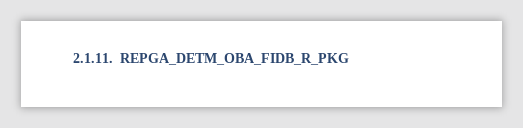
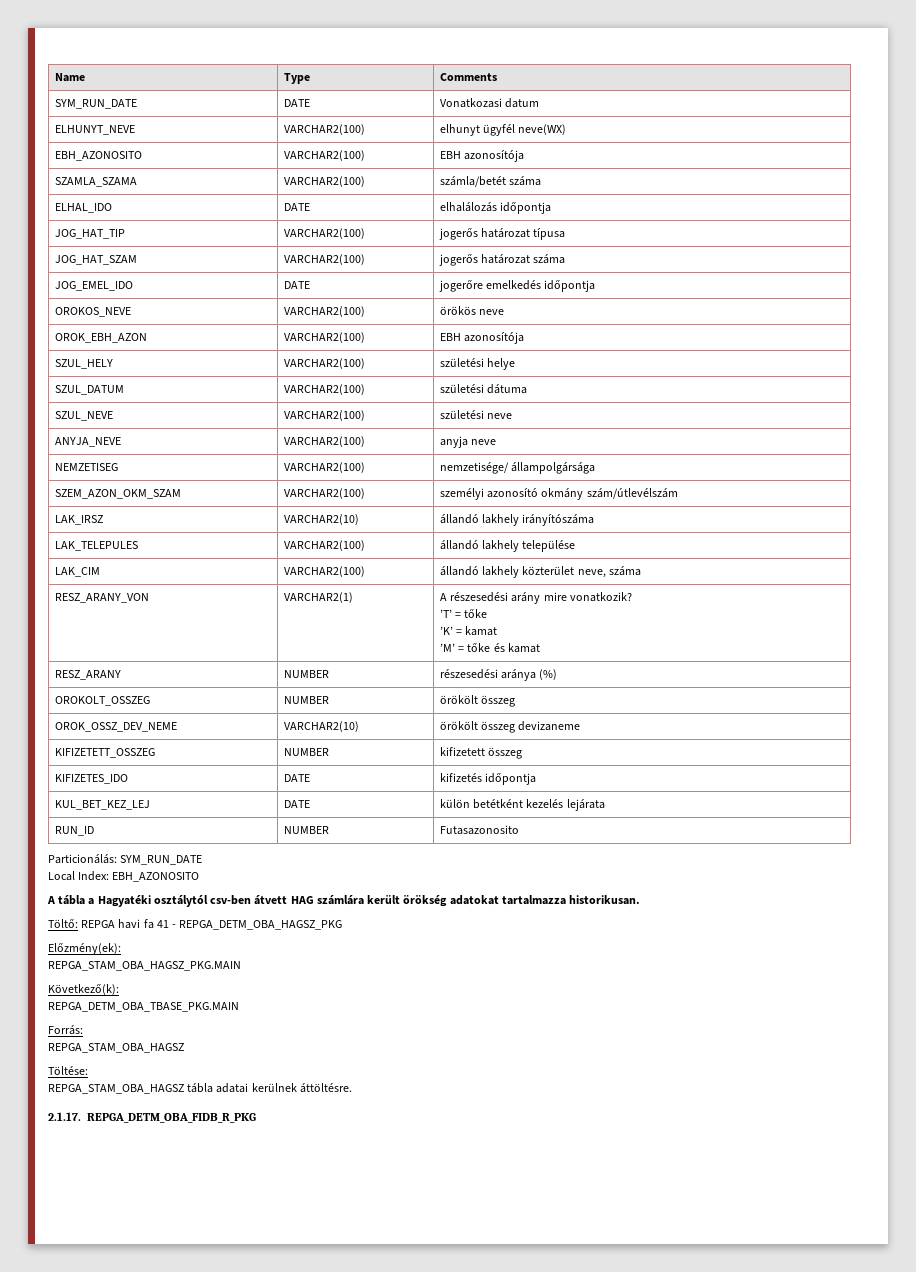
[73,53,113,63] 2.1.11. -> [54,73,85,82] [283,73,310,84] [439,73,497,81] [54,99,137,109] [283,99,310,107] [439,98,540,108] [54,125,135,135] [283,124,365,135] [439,124,567,136] [54,151,142,161] [283,150,365,161] [439,150,525,162] [54,177,137,187] [283,176,365,187] [439,176,542,187] [54,203,112,213] [283,203,310,211] [439,202,552,214] [54,229,125,239] [283,228,365,239] [438,228,566,240] [54,255,137,265] [283,254,365,265] [438,254,566,266] [54,281,133,291] [283,281,310,289] [438,280,596,292] [54,307,131,317] [283,306,365,317] [439,306,505,315] [54,333,147,343] [283,332,365,343] [439,332,525,344] [54,359,113,369] [283,358,365,369] [439,358,516,370] [54,385,124,395] [283,384,365,395] [439,384,528,394] [54,411,113,421] [283,410,365,421] [439,410,513,419] [54,437,121,447] [283,436,365,447] [439,436,497,448] [54,463,118,471] [283,462,365,473] [439,462,596,474] [54,489,181,499] [283,488,365,499] [439,488,678,500] [54,515,103,525] [283,514,359,525] [439,514,595,526] [54,541,138,551] [283,540,365,551] [439,540,576,552] [54,567,100,577] [283,566,365,577] [439,566,641,578] [54,593,149,603] [283,592,353,603] [439,592,632,604] [439,609,488,618] [439,626,498,636] [439,643,540,653] [54,670,121,680] [283,670,329,678] [439,669,558,681] [54,696,150,706] [283,696,329,704] [439,695,516,707] [54,722,177,732] [283,721,359,732] [439,721,581,733] [54,748,155,758] [283,748,329,756] [439,747,523,759] [54,774,128,784] [283,774,310,782] [439,773,537,785] [54,800,150,810] [283,800,310,808] [439,799,605,811] [54,826,94,836] [283,826,329,834] [439,825,519,835] [48,854,203,865] [48,871,200,882] [47,895,641,907] [48,919,343,930] [48,943,121,955] [48,961,241,971] [48,984,119,995] [48,1002,239,1012] [48,1025,83,1035] [48,1043,184,1053] [48,1066,88,1075] [48,1083,352,1094] [48,1112,81,1121] Name | Type | Comments // SYM_RUN_DATE | DATE | Vonatkozasi datum // ELHUNYT_NEVE | VARCHAR2(100) | elhunyt ügyfél neve(WX) // EBH_AZONOSITO | VARCHAR2(100) | EBH azonosítója // SZAMLA_SZAMA | VARCHAR2(100) | számla/betét száma // ELHAL_IDO | DATE | elhalálozás időpontja // JOG_HAT_TIP | VARCHAR2(100) | jogerős határozat típusa // JOG_HAT_SZAM | VARCHAR2(100) | jogerős határozat száma // JOG_EMEL_IDO | DATE | jogerőre emelkedés időpontja // OROKOS_NEVE | VARCHAR2(100) | örökös neve // OROK_EBH_AZON | VARCHAR2(100) | EBH azonosítója // SZUL_HELY | VARCHAR2(100) | születési helye // SZUL_DATUM | VARCHAR2(100) | születési dátuma // SZUL_NEVE | VARCHAR2(100) | születési neve // ANYJA_NEVE | VARCHAR2(100) | anyja neve // NEMZETISEG | VARCHAR2(100) | nemzetisége/ állampolgársága // SZEM_AZON_OKM_SZAM | VARCHAR2(100) | személyi azonosító okmány szám/útlevélszám // LAK_IRSZ | VARCHAR2(10) | állandó lakhely irányítószáma // LAK_TELEPULES | VARCHAR2(100) | állandó lakhely települése // LAK_CIM | VARCHAR2(100) | állandó lakhely közterület neve, száma // RESZ_ARANY_VON | VARCHAR2(1) | A részesedési arány mire vonatkozik? // ’T’ = tőke // ’K’ = kamat // ’M’ = tőke és kamat // RESZ_ARANY | NUMBER | részesedési aránya (%) // OROKOLT_OSSZEG | NUMBER | örökölt összeg // OROK_OSSZ_DEV_NEME | VARCHAR2(10) | örökölt összeg devizaneme // KIFIZETETT_OSSZEG | NUMBER | kifizetett összeg // KIFIZETES_IDO | DATE | kifizetés időpontja // KUL_BET_KEZ_LEJ | DATE | külön betétként kezelés lejárata // RUN_ID | NUMBER | Futasazonosito // Particionálás: SYM_RUN_DATE // Local Index: EBH_AZONOSITO // A tábla a Hagyatéki osztálytól csv-ben átvett HAG számlára került örökség adatokat tartalmazza historikusan. // Töltő: REPGA havi fa 41 - REPGA_DETM_OBA_HAGSZ_PKG // Előzmény(ek): // REPGA_STAM_OBA_HAGSZ_PKG.MAIN // Következő(k): // REPGA_DETM_OBA_TBASE_PKG.MAIN // Forrás: // REPGA_STAM_OBA_HAGSZ // Töltése: // REPGA_STAM_OBA_HAGSZ tábla adatai kerülnek áttöltésre. // 2.1.17.

